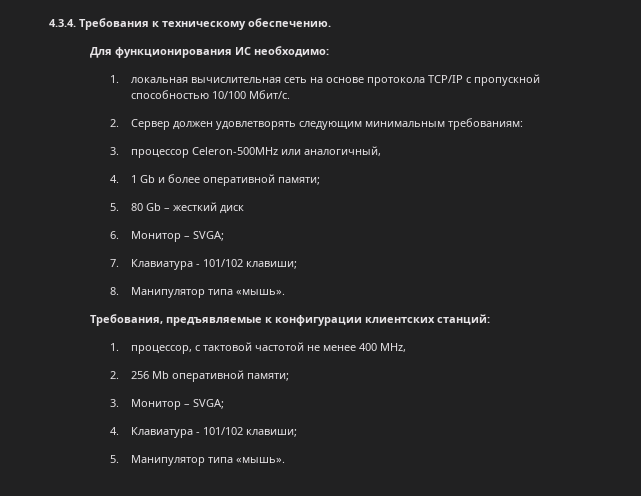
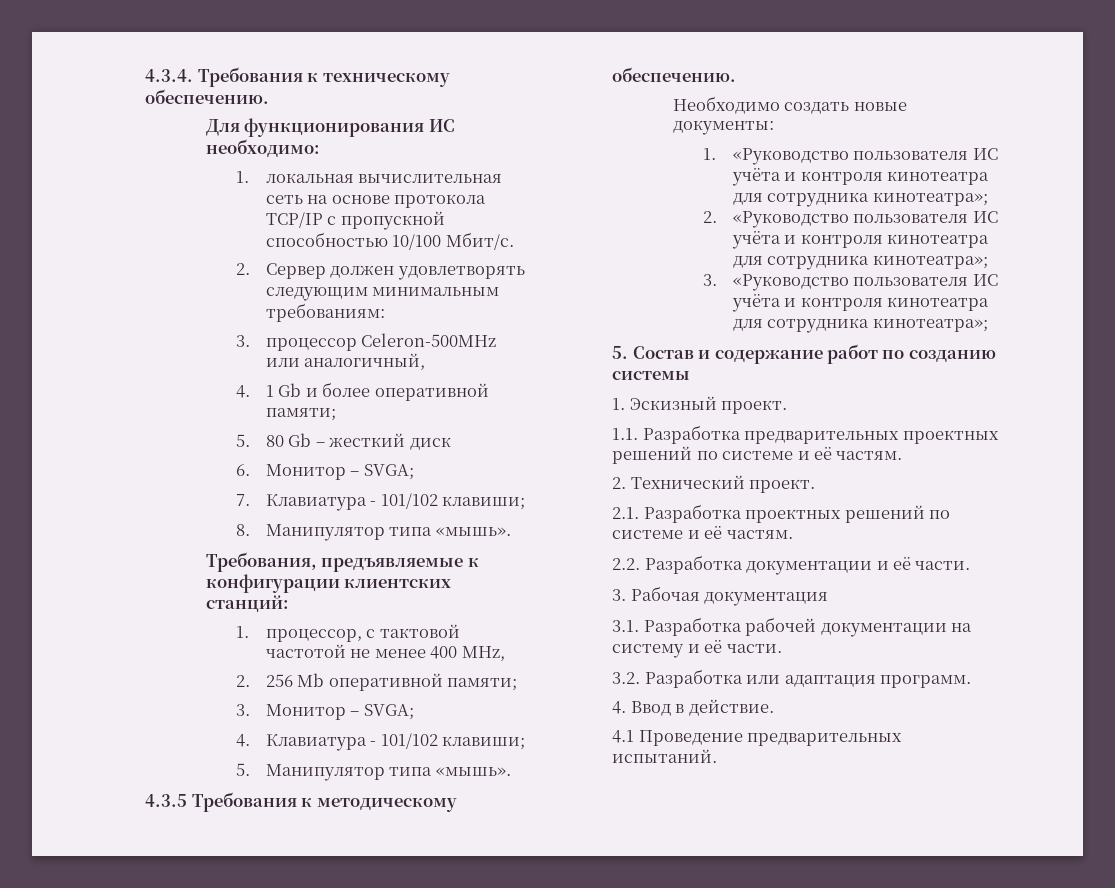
(285, 460) none -> [145,792,457,812] [612,67,737,82] [672,96,907,114] [672,120,774,135] [702,148,998,165] [731,168,990,186] [732,192,988,207] [702,211,998,228] [731,231,990,249] [732,255,988,270] [702,274,998,291] [731,294,990,312] [732,318,988,333] [612,344,996,364] [612,371,691,380] [612,396,788,414] [612,425,999,444] [612,446,903,464] [612,475,816,493] [612,504,951,523] [612,526,793,539] [612,555,971,575] [612,586,829,606] [612,617,973,637] [612,640,782,658] [612,669,972,688] [612,699,774,716] [612,730,903,746] [612,749,718,763] // 4.3.5 Требования к методическому обеспечению. // Необходимо создать новые документы: // 1. «Руководство пользователя ИС учёта и контроля кинотеатра для сотрудника кинотеатра»; // 2. «Руководство пользователя ИС учёта и контроля кинотеатра для сотрудника кинотеатра»; // 3. «Руководство пользователя ИС учёта и контроля кинотеатра для сотрудника кинотеатра»; // 5. Состав и содержание работ по созданию системы // 1. Эскизный проект. // 1.1. Разработка предварительных проектных решений по системе и её частям. // 2. Технический проект. // 2.1. Разработка проектных решений по системе и её частям. // 2.2. Разработка документации и её части. // 3. Рабочая документация // 3.1. Разработка рабочей документации на систему и её части. // 3.2. Разработка или адаптация программ. // 4. Ввод в действие. // 4.1 Проведение предварительных испытаний.

